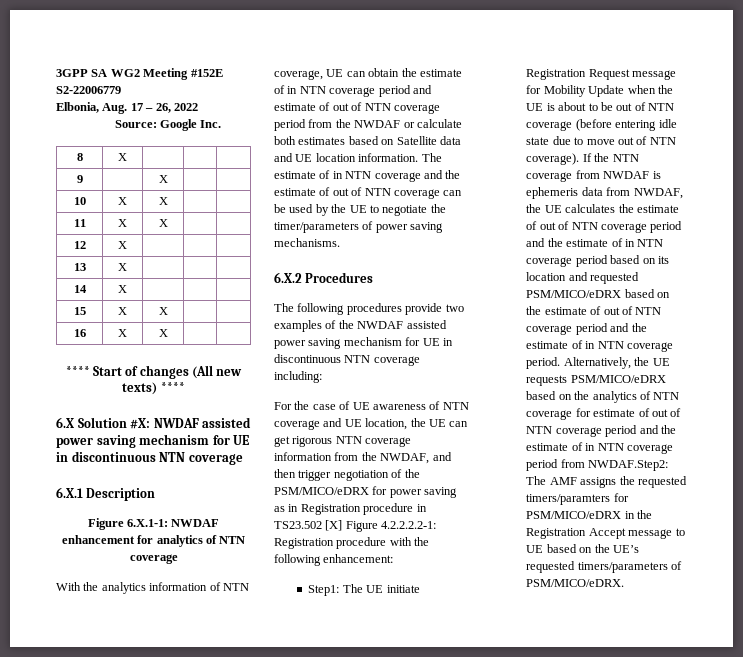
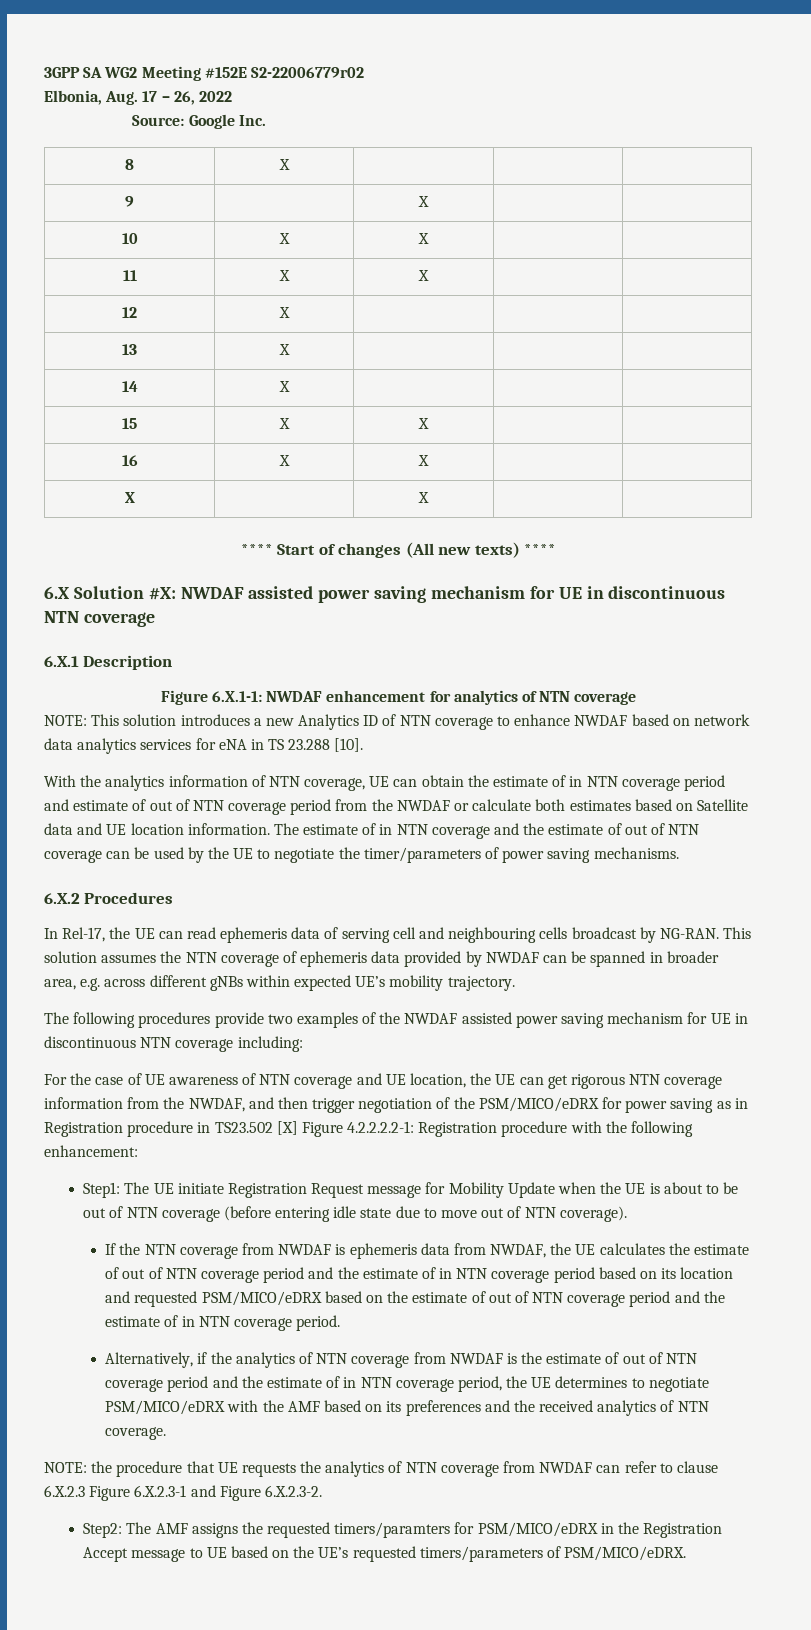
[56,86,121,94] S2-22006779 -> [250,67,364,78] S2-22006779r02
(168, 333) none -> [124,492,135,503] [418,492,429,503] // X | | X | |
(178, 559) none -> [44,714,750,730] [44,738,364,754] // NOTE: This solution introduces a new Analytics ID of NTN coverage to enhance NWDAF based on network data analytics services for eNA in TS 23.288 [10].
(374, 277) none -> [44,927,752,943] [44,951,719,967] [44,975,515,991] // In Rel-17, the UE can read ephemeris data of serving cell and neighbouring cells broadcast by NG-RAN. This solution assumes the NTN coverage of ephemeris data provided by NWDAF can be spanned in broader area, e.g. across different gNBs within expected UE’s mobility trajectory.
(580, 159) none -> (627, 1214) //
[563,357,670,369] [526,375,666,386] [526,391,680,403] [526,408,591,420] Alternatively, the UE requests PSM/MICO/eDRX based on the analytics of NTN coverage for -> [105,1352,543,1368] // Alternatively, if the analytics of NTN coverage from NWDAF is the
[526,459,669,471] period from NWDAF.Step2: -> [457,1376,709,1392] [105,1400,709,1416] [105,1427,167,1440] [44,1461,718,1477] [44,1485,322,1501] [83,1523,123,1538] period, the UE determines to negotiate PSM/MICO/eDRX with the AMF based on its preferences and the received analytics of NTN coverage. // NOTE: the procedure that UE requests the analytics of NTN coverage from NWDAF can refer to clause 6.X.2.3 Figure 6.X.2.3-1 and Figure 6.X.2.3-2. // Step2:

